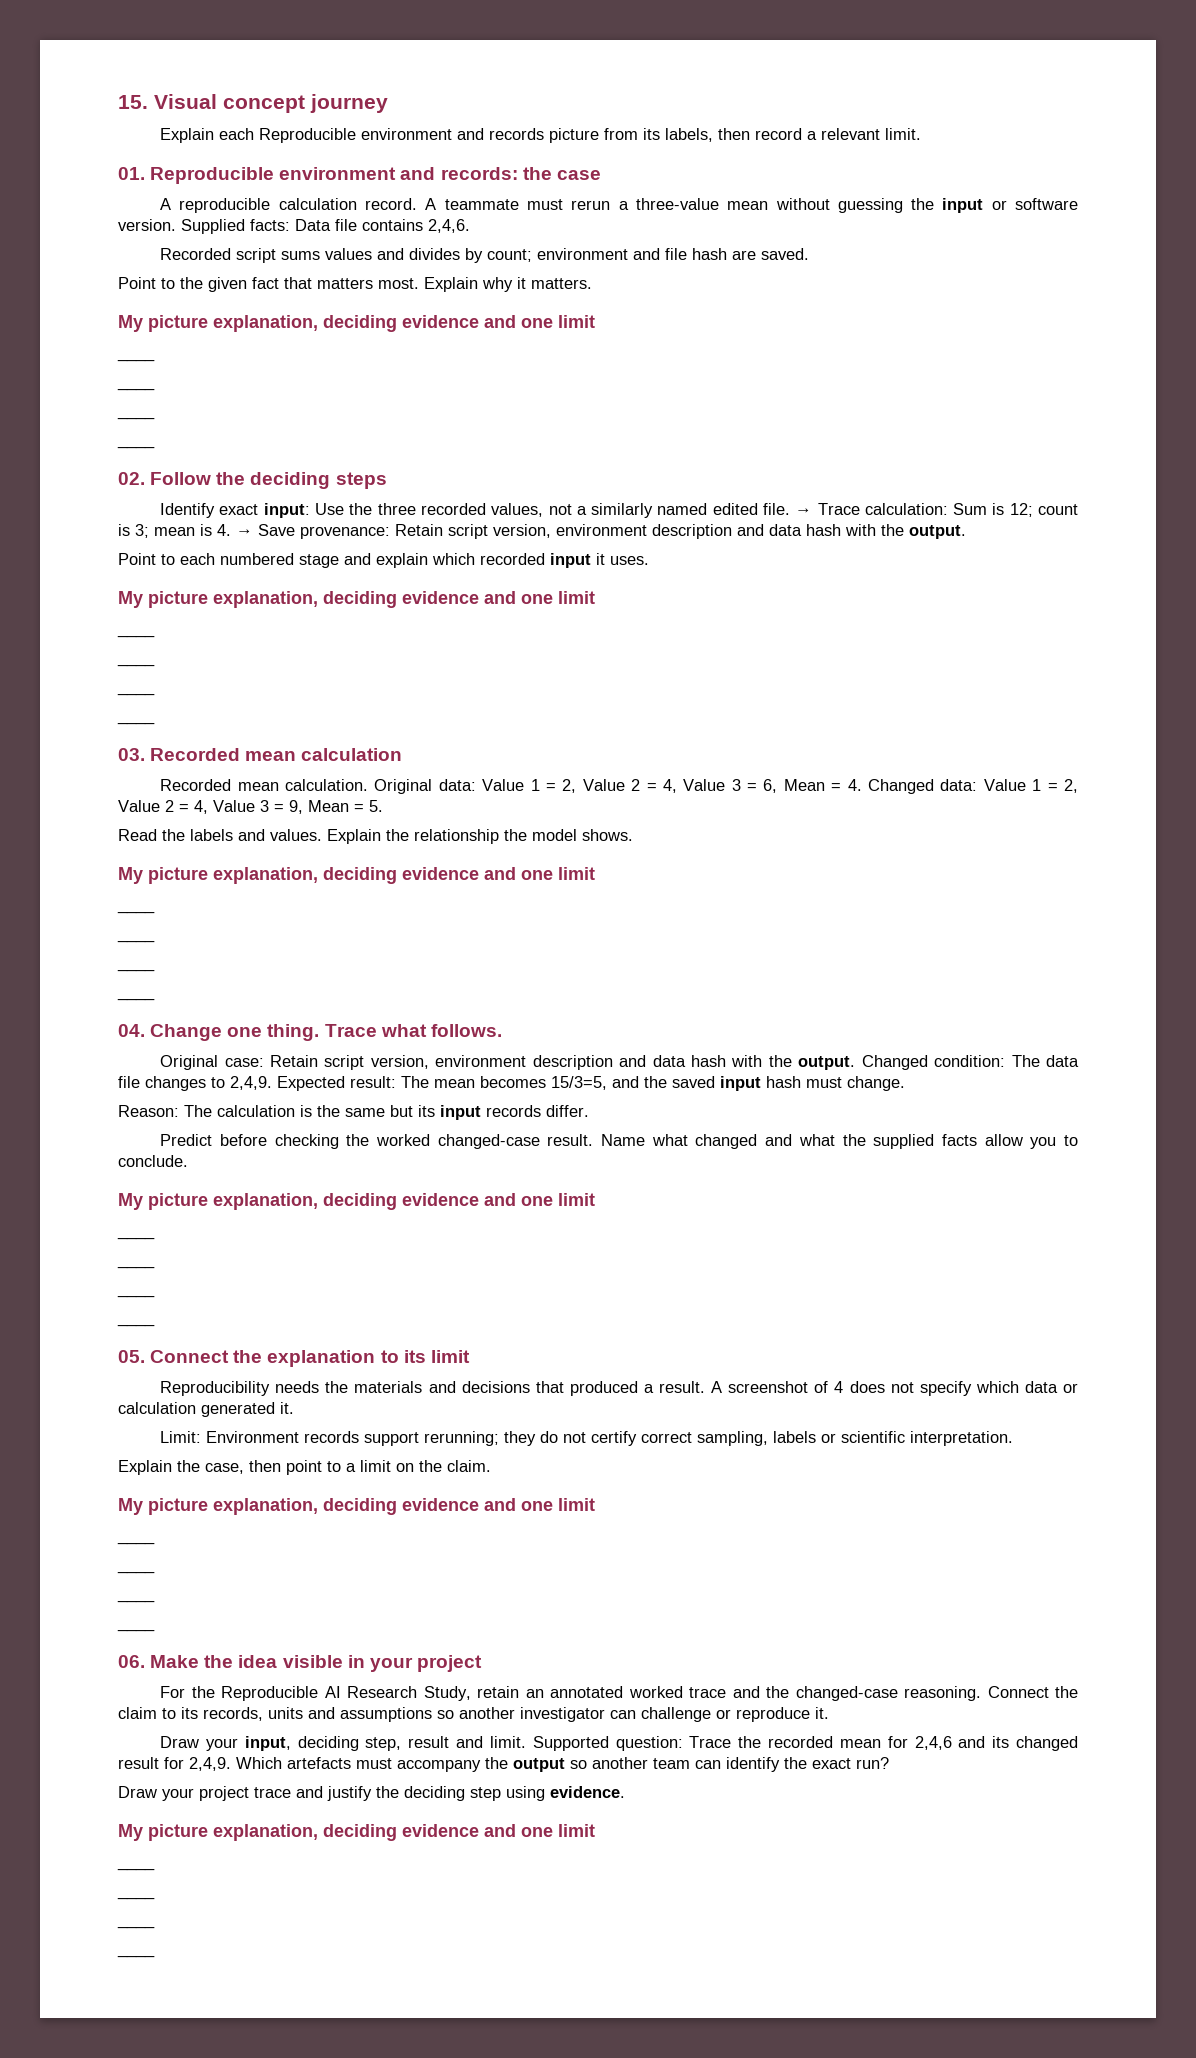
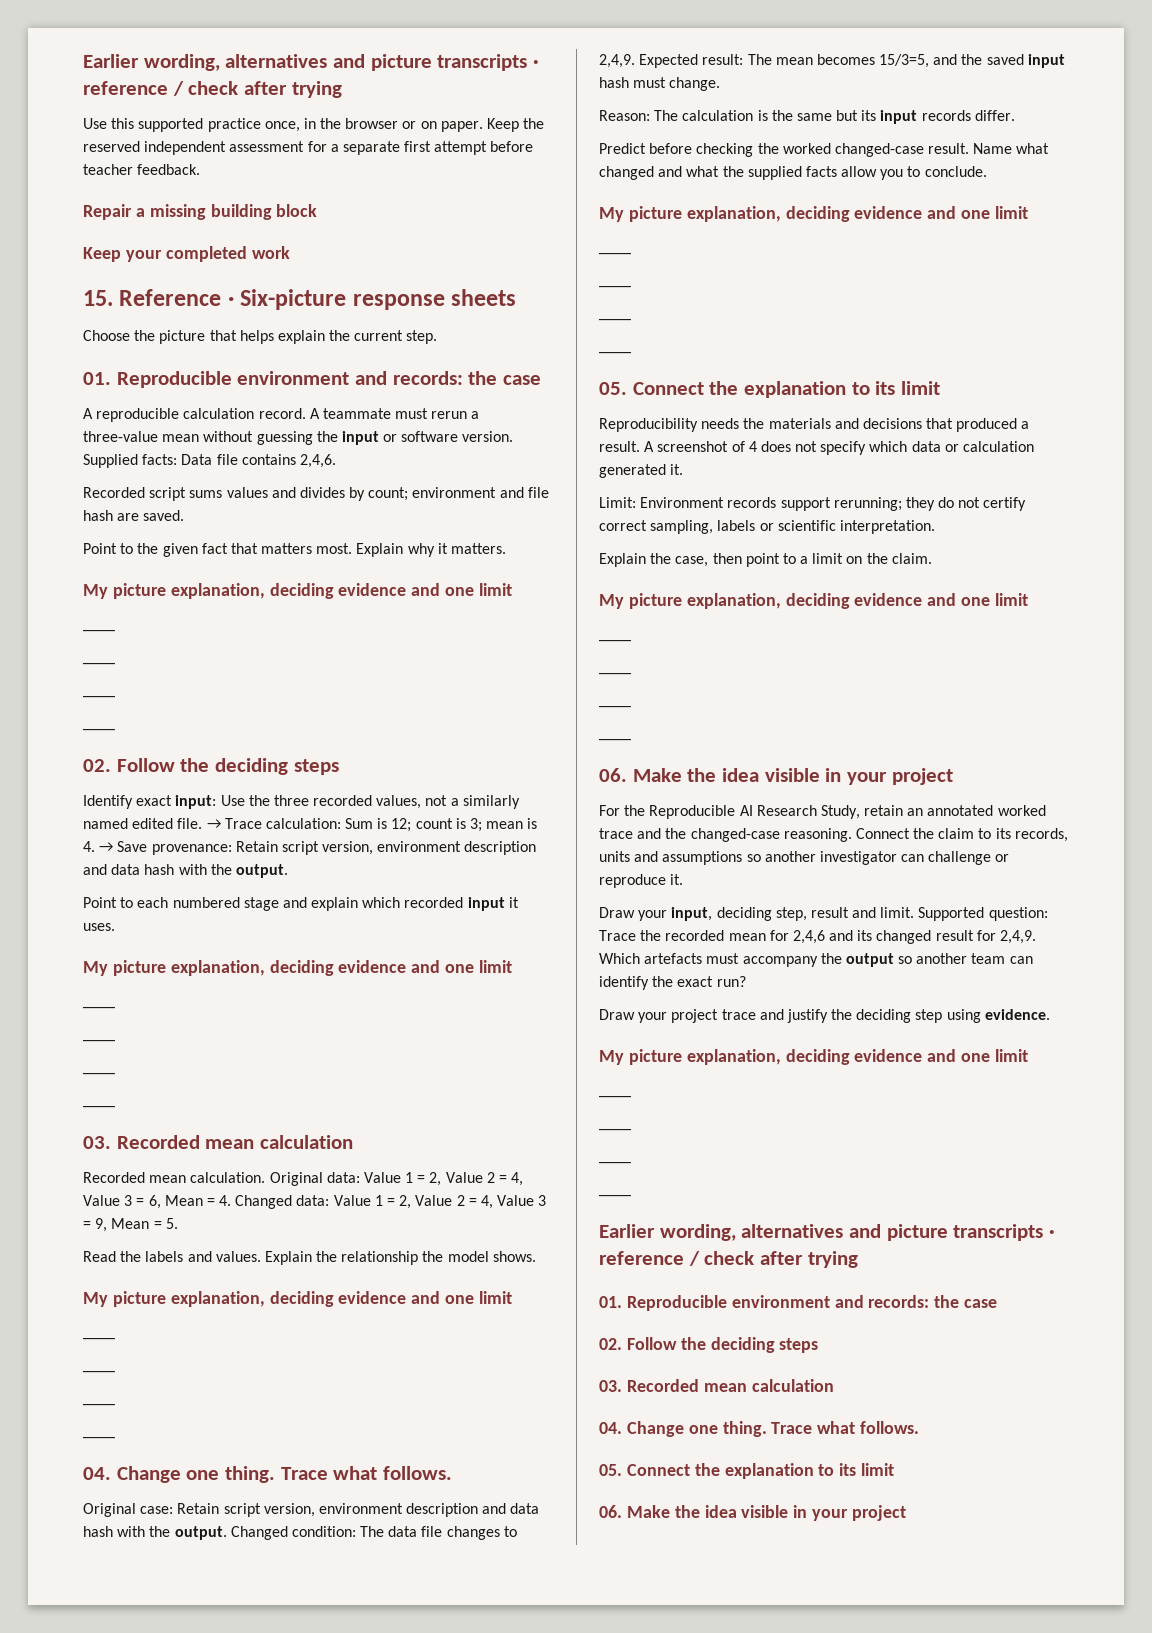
[118,94,388,113] [160,128,922,143] 15. Visual concept journey // Explain each Reproducible environment and records picture from its labels, then record a relevant limit. -> [83,54,540,71] [83,81,342,98] [83,118,545,132] [83,141,534,155] [83,164,201,175] [83,204,318,220] [83,246,290,262] [83,289,517,310] [83,330,438,344] Earlier wording, alternatives and picture transcripts · reference / check after trying // Use this supported practice once, in the browser or on paper. Keep the reserved independent assessment for a separate first attempt before teacher feedback. // Repair a missing building block // Keep your completed work // 15. Reference · Six-picture response sheets // Choose the picture that helps explain the current step.
(155, 1956) none -> [599,1224,1056,1241] [599,1251,858,1268] [599,1295,998,1311] [599,1337,819,1353] [599,1379,834,1392] [599,1421,920,1437] [599,1463,895,1479] [599,1505,907,1521] // Earlier wording, alternatives and picture transcripts · reference / check after trying // 01. Reproducible environment and records: the case // 02. Follow the deciding steps // 03. Recorded mean calculation // 04. Change one thing. Trace what follows. // 05. Connect the explanation to its limit // 06. Make the idea visible in your project

